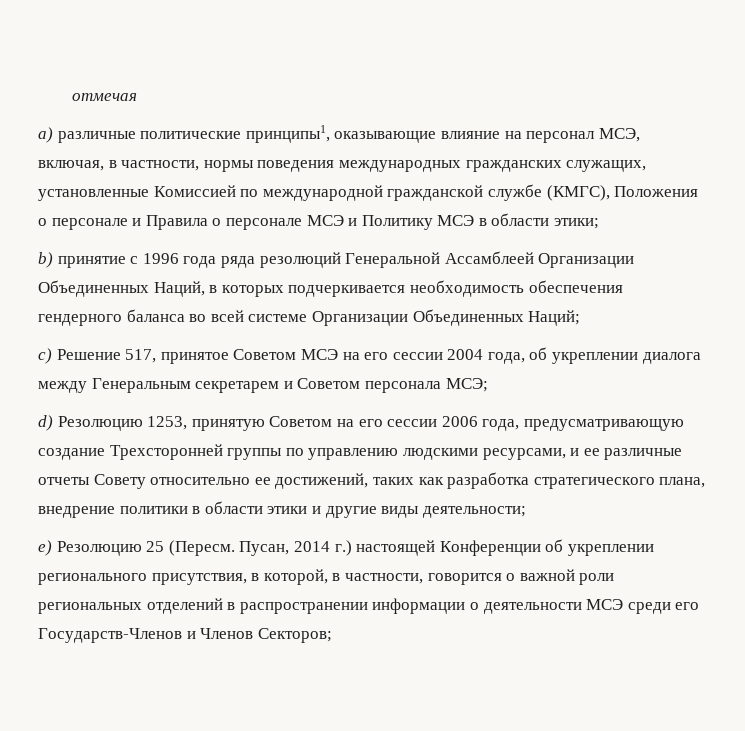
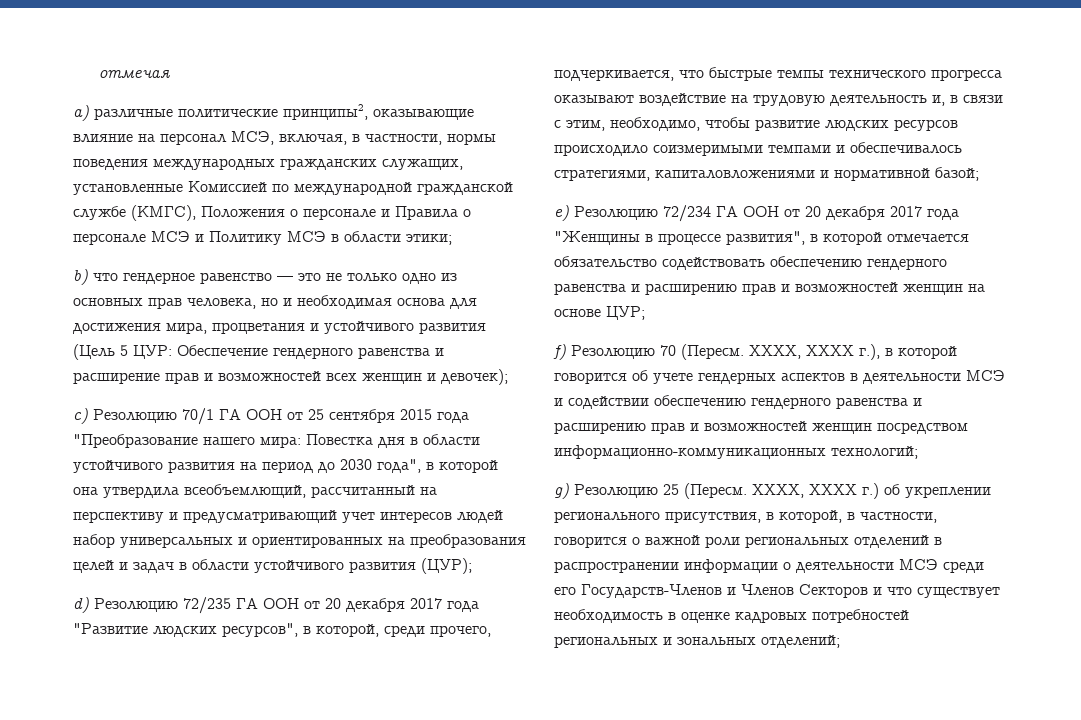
[245,125,330,143] принципы1, -> [283,104,368,120] принципы2,
[57,251,635,268] [38,280,623,297] [38,309,581,326] [38,347,701,364] [38,378,488,393] [38,415,684,431] [38,444,683,460] [38,472,706,489] [38,501,526,518] [38,540,541,556] принятие с 1996 года ряда резолюций Генеральной Ассамблеей Организации Объединенных Наций, в которых подчеркивается необходимость обеспечения гендерного баланса во всей системе Организации Объединенных Наций; // c) Решение 517, принятое Советом МСЭ на его сессии 2004 года, об укреплении диалога между Генеральным секретарем и Советом персонала МСЭ; // d) Резолюцию 1253, принятую Советом на его сессии 2006 года, предусматривающую создание Трехсторонней группы по управлению людскими ресурсами, и ее различные отчеты Совету относительно ее достижений, таких как разработка стратегического плана, внедрение политики в области этики и другие виды деятельности; // e) Резолюцию 25 (Пересм. Пусан, 2014 г.) настоящей Конференции -> [93,272,457,284] [73,295,477,309] [73,321,486,334] [73,344,444,360] [73,369,508,385] [73,408,469,425] [73,434,480,448] [73,459,498,473] [73,484,437,498] [73,510,503,523] [73,534,526,548] [73,558,472,574] [73,597,479,614] [73,623,491,637] [554,67,1002,81] [554,93,1003,106] [554,117,958,131] [554,142,962,156] [554,167,979,181] [554,205,959,222] [554,231,969,245] [554,256,947,270] [554,282,985,295] [554,306,645,320] [553,344,957,360] [554,370,1005,384] [554,395,922,409] [554,421,968,434] [554,445,918,459] [554,483,879,499] что гендерное равенство — это не только одно из основных прав человека, но и необходимая основа для достижения мира, процветания и устойчивого развития (Цель 5 ЦУР: Обеспечение гендерного равенства и расширение прав и возможностей всех женщин и девочек); // c) Резолюцию 70/1 ГА ООН от 25 сентября 2015 года "Преобразование нашего мира: Повестка дня в области устойчивого развития на период до 2030 года", в которой она утвердила всеобъемлющий, рассчитанный на перспективу и предусматривающий учет интересов людей набор универсальных и ориентированных на преобразования целей и задач в области устойчивого развития (ЦУР); // d) Резолюцию 72/235 ГА ООН от 20 декабря 2017 года "Развитие людских ресурсов", в которой, среди прочего, подчеркивается, что быстрые темпы технического прогресса оказывают воздействие на трудовую деятельность и, в связи с этим, необходимо, чтобы развитие людских ресурсов происходило соизмеримыми темпами и обеспечивалось стратегиями, капиталовложениями и нормативной базой; // e) Резолюцию 72/234 ГА ООН от 20 декабря 2017 года "Женщины в процессе развития", в которой отмечается обязательство содействовать обеспечению гендерного равенства и расширению прав и возможностей женщин на основе ЦУР; // f) Резолюцию 70 (Пересм. ХХХX, ХХХX г.), в которой говорится об учете гендерных аспектов в деятельности МСЭ и содействии обеспечению гендерного равенства и расширению прав и возможностей женщин посредством информационно-коммуникационных технологий; // g) Резолюцию 25 (Пересм. XXXX, XXXX г.)
[257,628,332,643] Секторов; -> [799,584,1000,598] [554,609,909,623] [554,635,840,648] Секторов и что существует необходимость в оценке кадровых потребностей региональных и зональных отделений;

